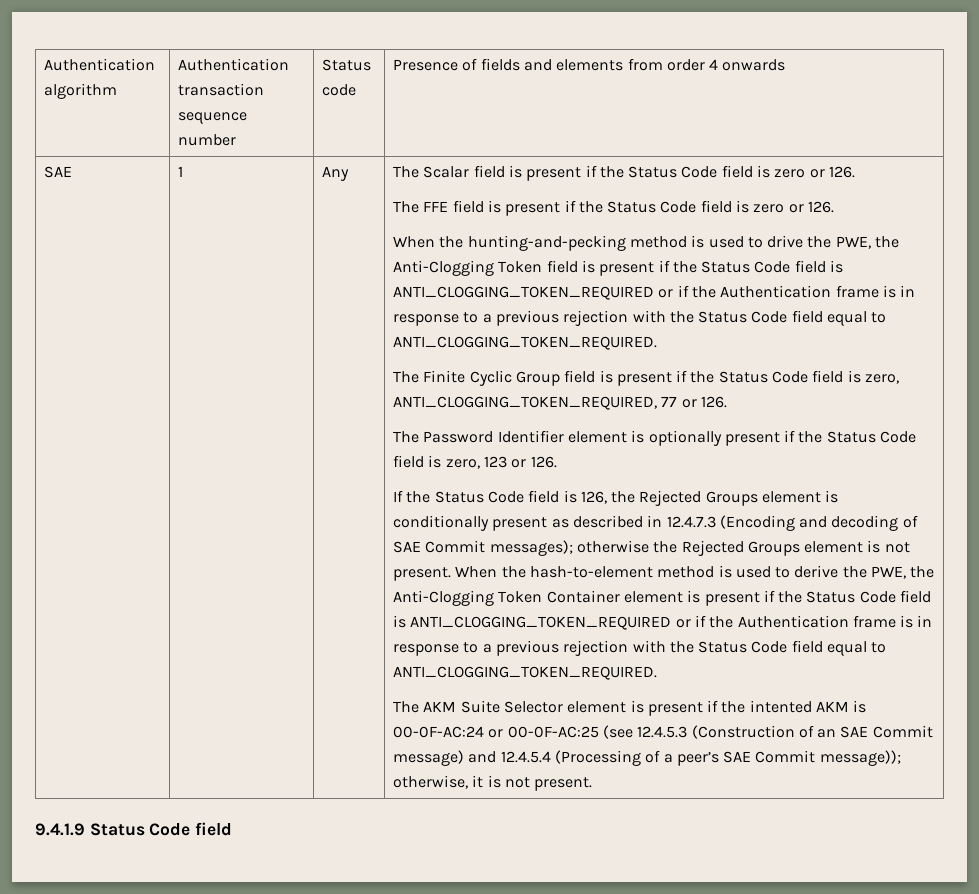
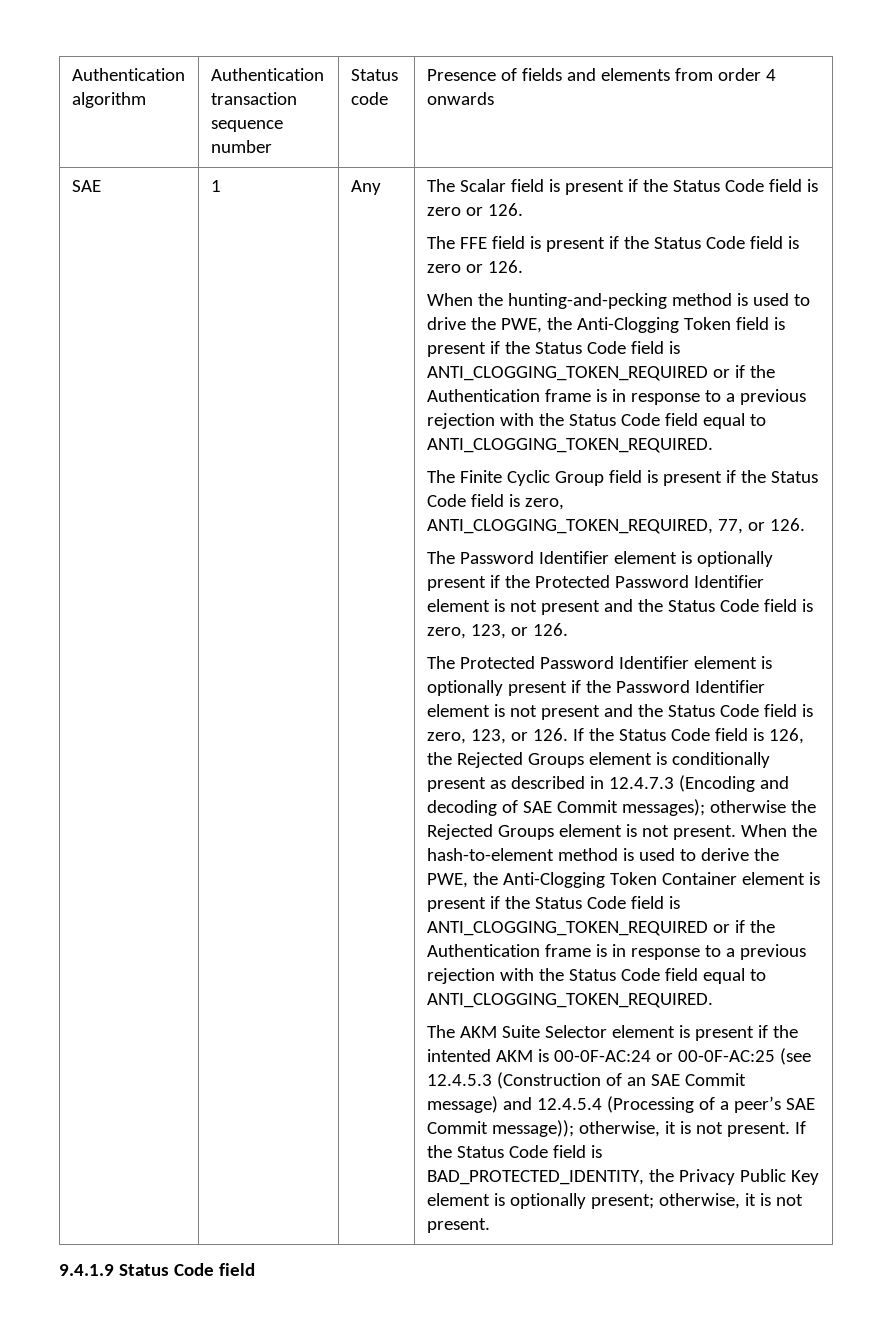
[661,396,678,407] 77 -> [717,519,743,534] 77,
[826,431,917,443] [392,455,557,469] Status Code field is zero, 123 or 126. // -> [534,575,764,588] [426,599,813,615] [426,623,568,639] [426,656,772,669] [426,680,765,696] [426,704,813,720] [426,728,568,744] Protected Password Identifier element is not present and the Status Code field is zero, 123, or 126. // The Protected Password Identifier element is optionally present if the Password Identifier element is not present and the Status Code field is zero, 123, or 126.
(593, 784) none -> [794,1121,806,1134] [426,1145,602,1158] [426,1169,819,1185] [426,1193,803,1209] [426,1218,490,1233] If the Status Code field is BAD_PROTECTED_IDENTITY, the Privacy Public Key element is optionally present; otherwise, it is not present.

